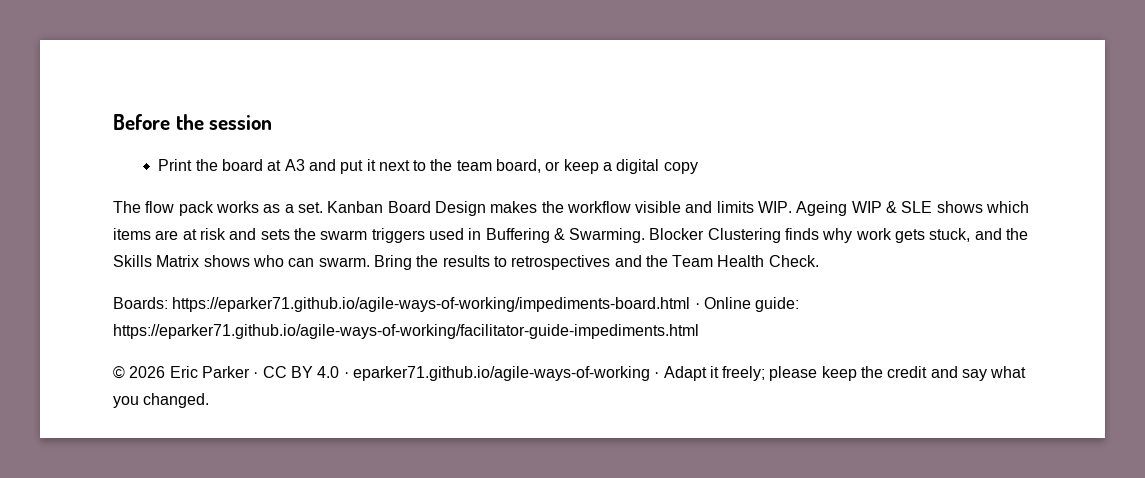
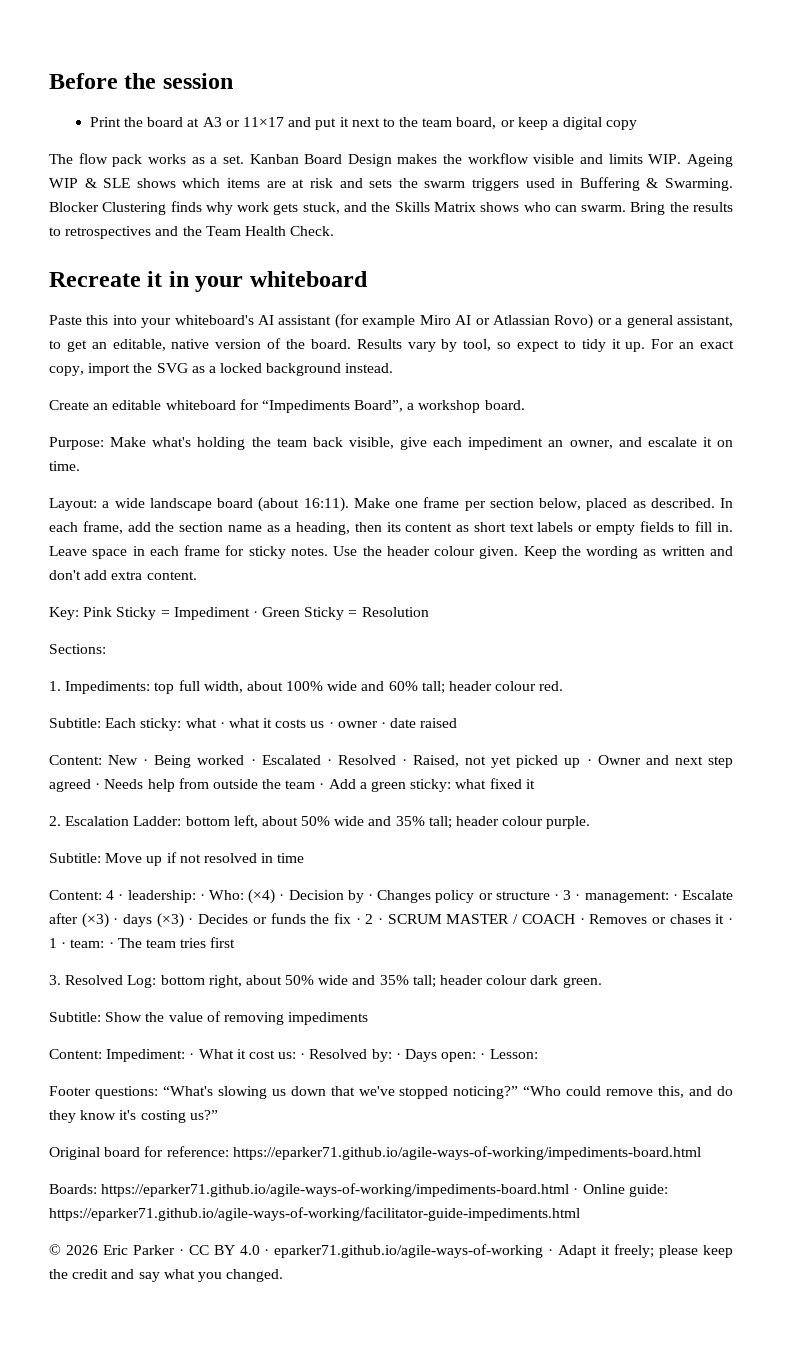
(305, 165) none -> [225,117,284,127] or 11×17
(819, 261) none -> [49,271,368,292] [49,314,733,329] [49,338,734,352] [49,363,394,376] [49,399,525,413] [49,437,733,450] [49,461,80,471] [49,497,733,512] [49,521,734,535] [49,545,734,559] [49,570,197,580] [49,607,429,620] [49,644,106,654] [49,680,564,694] [49,718,458,731] [49,755,733,768] [49,778,535,792] [49,815,591,829] [49,852,305,866] [49,889,733,904] [49,913,733,928] [49,937,236,948] [49,975,602,988] [49,1011,369,1025] [49,1049,538,1062] [49,1086,733,1099] [49,1110,218,1123] [49,1146,701,1160] // Recreate it in your whiteboard // Paste this into your whiteboard's AI assistant (for example Miro AI or Atlassian Rovo) or a general assistant, to get an editable, native version of the board. Results vary by tool, so expect to tidy it up. For an exact copy, import the SVG as a locked background instead. // Create an editable whiteboard for “Impediments Board”, a workshop board. // Purpose: Make what's holding the team back visible, give each impediment an owner, and escalate it on time. // Layout: a wide landscape board (about 16:11). Make one frame per section below, placed as described. In each frame, add the section name as a heading, then its content as short text labels or empty fields to fill in. Leave space in each frame for sticky notes. Use the header colour given. Keep the wording as written and don't add extra content. // Key: Pink Sticky = Impediment · Green Sticky = Resolution // Sections: // 1. Impediments: top full width, about 100% wide and 60% tall; header colour red. // Subtitle: Each sticky: what · what it costs us · owner · date raised // Content: New · Being worked · Escalated · Resolved · Raised, not yet picked up · Owner and next step agreed · Needs help from outside the team · Add a green sticky: what fixed it // 2. Escalation Ladder: bottom left, about 50% wide and 35% tall; header colour purple. // Subtitle: Move up if not resolved in time // Content: 4 · leadership: · Who: (×4) · Decision by · Changes policy or structure · 3 · management: · Escalate after (×3) · days (×3) · Decides or funds the fix · 2 · SCRUM MASTER / COACH · Removes or chases it · 1 · team: · The team tries first // 3. Resolved Log: bottom right, about 50% wide and 35% tall; header colour dark green. // Subtitle: Show the value of removing impediments // Content: Impediment: · What it cost us: · Resolved by: · Days open: · Lesson: // Footer questions: “What's slowing us down that we've stopped noticing?” “Who could remove this, and do they know it's costing us?” // Original board for reference: https://eparker71.github.io/agile-ways-of-working/impediments-board.html

